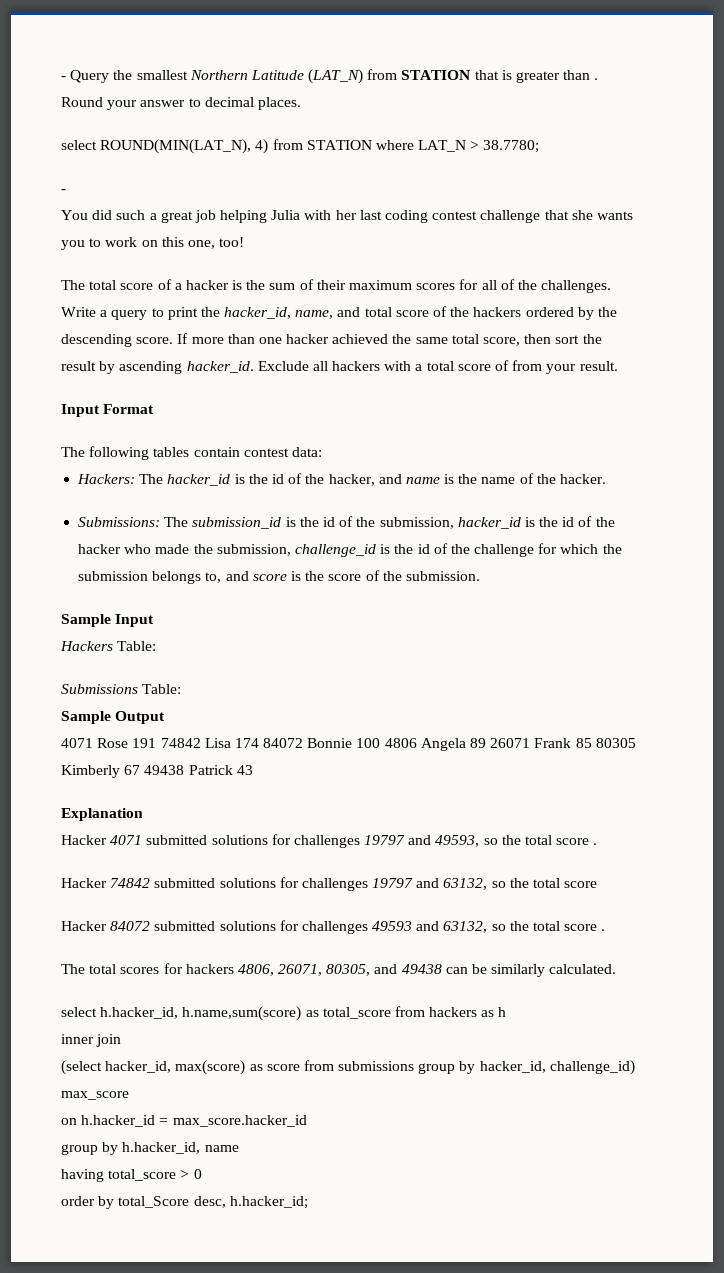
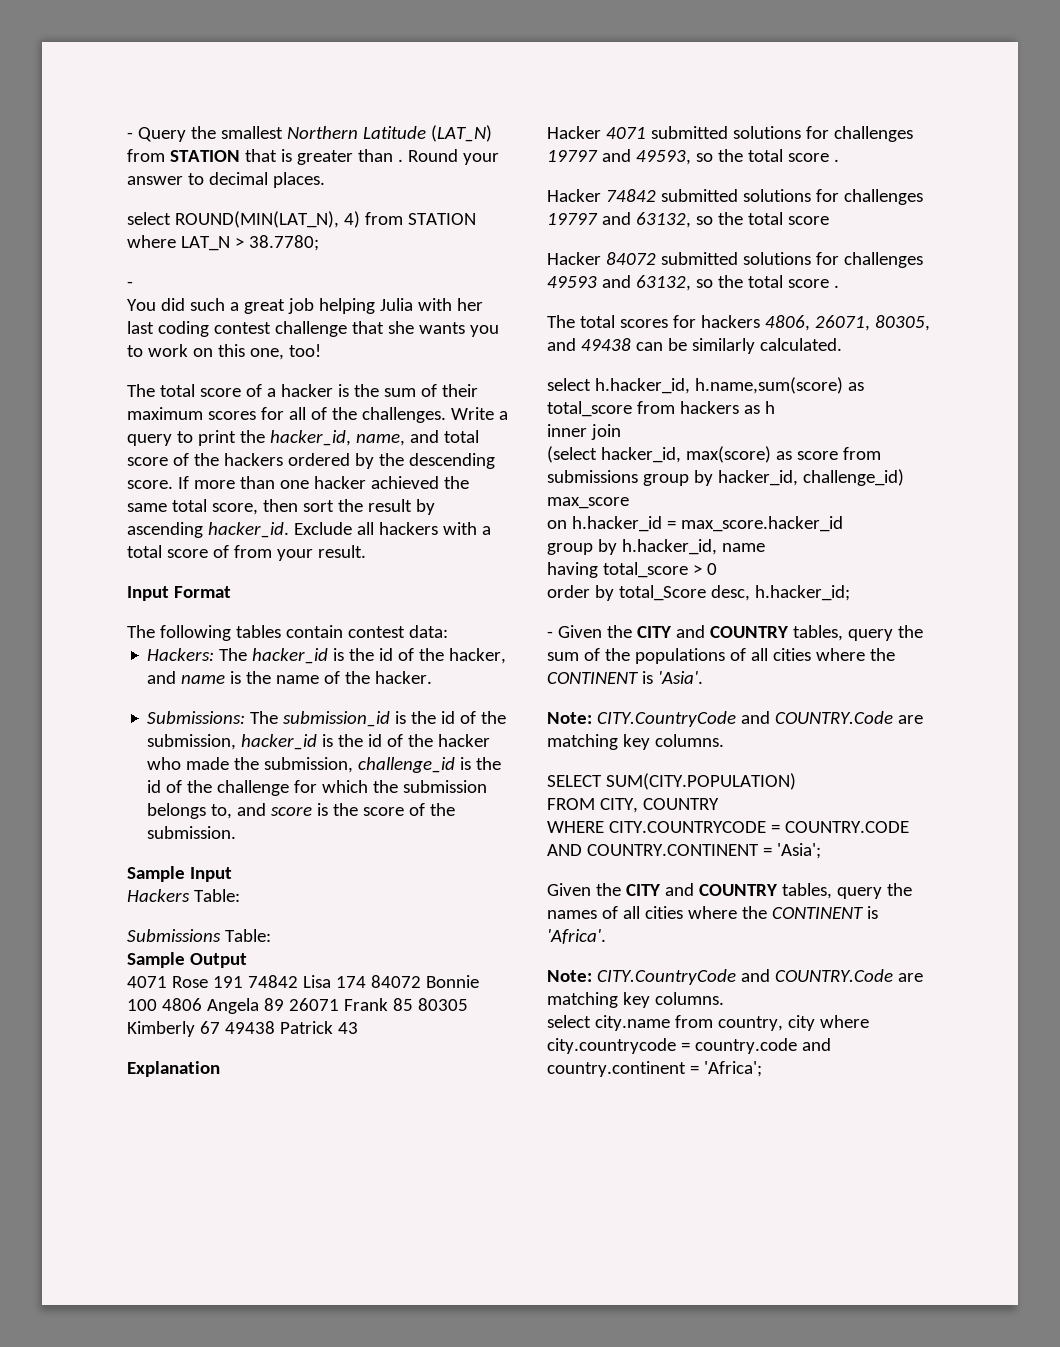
(308, 1202) none -> [547,625,923,641] [547,648,895,664] [547,671,703,684] [547,711,923,727] [547,734,724,750] [547,773,796,790] [547,798,719,813] [547,821,909,833] [547,843,821,859] [547,883,912,899] [547,906,878,919] [547,929,606,944] [547,969,923,985] [547,992,724,1008] [547,1015,869,1031] [547,1038,831,1054] [547,1061,762,1077] // - Given the CITY and COUNTRY tables, query the sum of the populations of all cities where the CONTINENT is 'Asia'. // Note: CITY.CountryCode and COUNTRY.Code are matching key columns. // SELECT SUM(CITY.POPULATION) // FROM CITY, COUNTRY // WHERE CITY.COUNTRYCODE = COUNTRY.CODE AND COUNTRY.CONTINENT = 'Asia'; // Given the CITY and COUNTRY tables, query the names of all cities where the CONTINENT is 'Africa'. // Note: CITY.CountryCode and COUNTRY.Code are matching key columns. // select city.name from country, city where city.countrycode = country.code and country.continent = 'Africa';

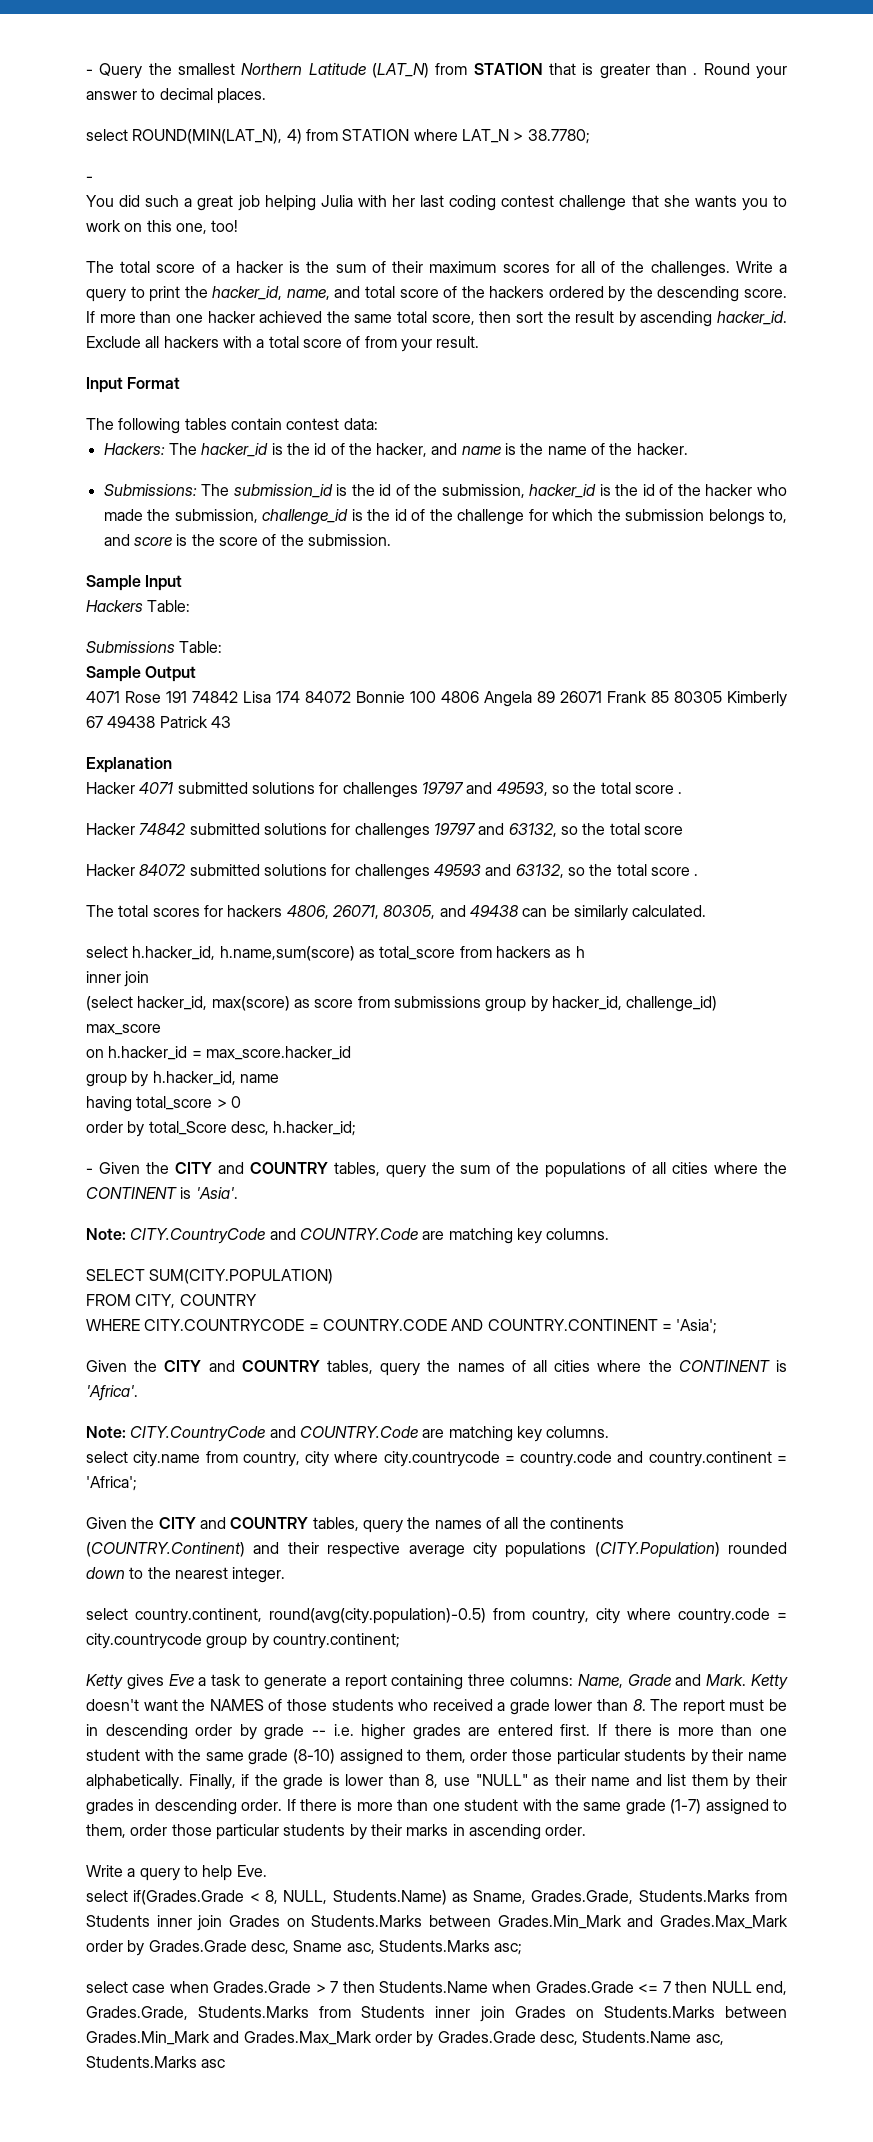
(762, 1069) none -> [86,1517,624,1533] [86,1542,787,1558] [86,1567,286,1583] [86,1608,787,1624] [86,1633,400,1649] [86,1674,788,1690] [86,1699,788,1715] [86,1724,788,1740] [86,1749,788,1765] [86,1774,787,1790] [86,1799,787,1815] [86,1824,587,1840] [86,1865,267,1881] [86,1890,787,1905] [86,1915,788,1931] [86,1940,523,1956] [86,1981,788,1995] [86,2006,787,2022] [86,2031,724,2047] [86,2056,226,2068] // Given the CITY and COUNTRY tables, query the names of all the continents (COUNTRY.Continent) and their respective average city populations (CITY.Population) rounded down to the nearest integer. // select country.continent, round(avg(city.population)-0.5) from country, city where country.code = city.countrycode group by country.continent; // Ketty gives Eve a task to generate a report containing three columns: Name, Grade and Mark. Ketty doesn't want the NAMES of those students who received a grade lower than 8. The report must be in descending order by grade -- i.e. higher grades are entered first. If there is more than one student with the same grade (8-10) assigned to them, order those particular students by their name alphabetically. Finally, if the grade is lower than 8, use "NULL" as their name and list them by their grades in descending order. If there is more than one student with the same grade (1-7) assigned to them, order those particular students by their marks in ascending order. // Write a query to help Eve. // select if(Grades.Grade < 8, NULL, Students.Name) as Sname, Grades.Grade, Students.Marks from Students inner join Grades on Students.Marks between Grades.Min_Mark and Grades.Max_Mark order by Grades.Grade desc, Sname asc, Students.Marks asc; // select case when Grades.Grade > 7 then Students.Name when Grades.Grade <= 7 then NULL end, Grades.Grade, Students.Marks from Students inner join Grades on Students.Marks between Grades.Min_Mark and Grades.Max_Mark order by Grades.Grade desc, Students.Name asc, Students.Marks asc

